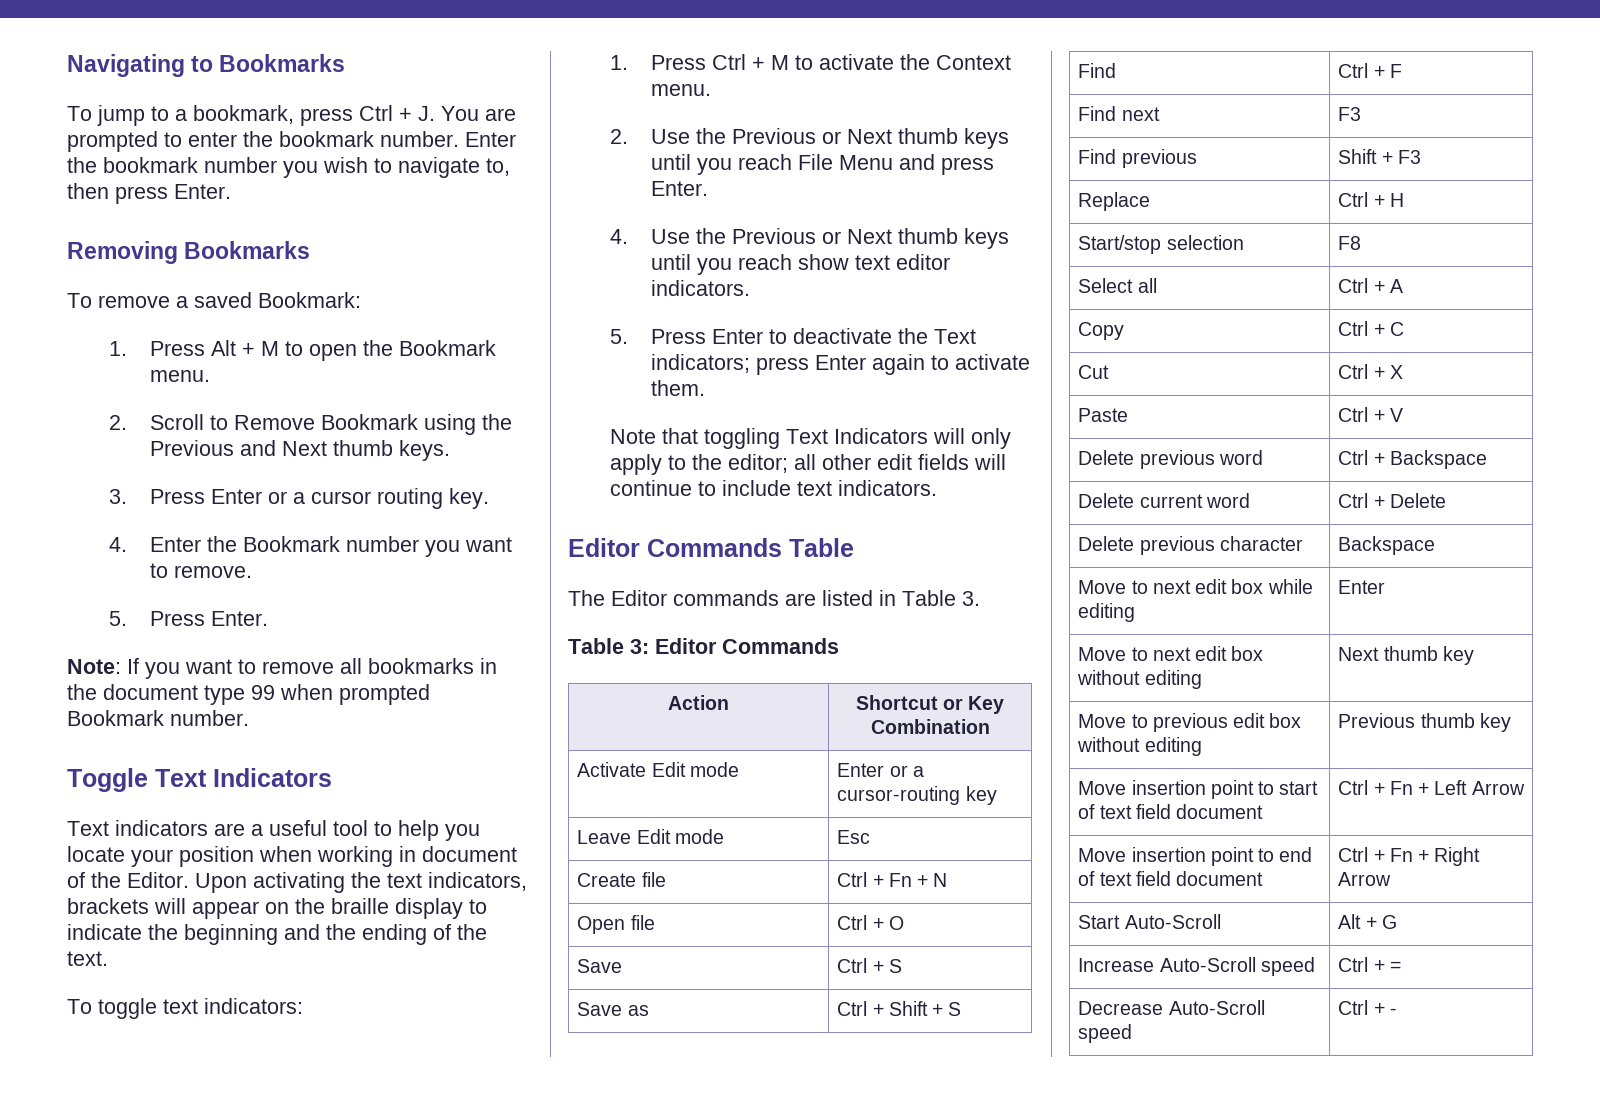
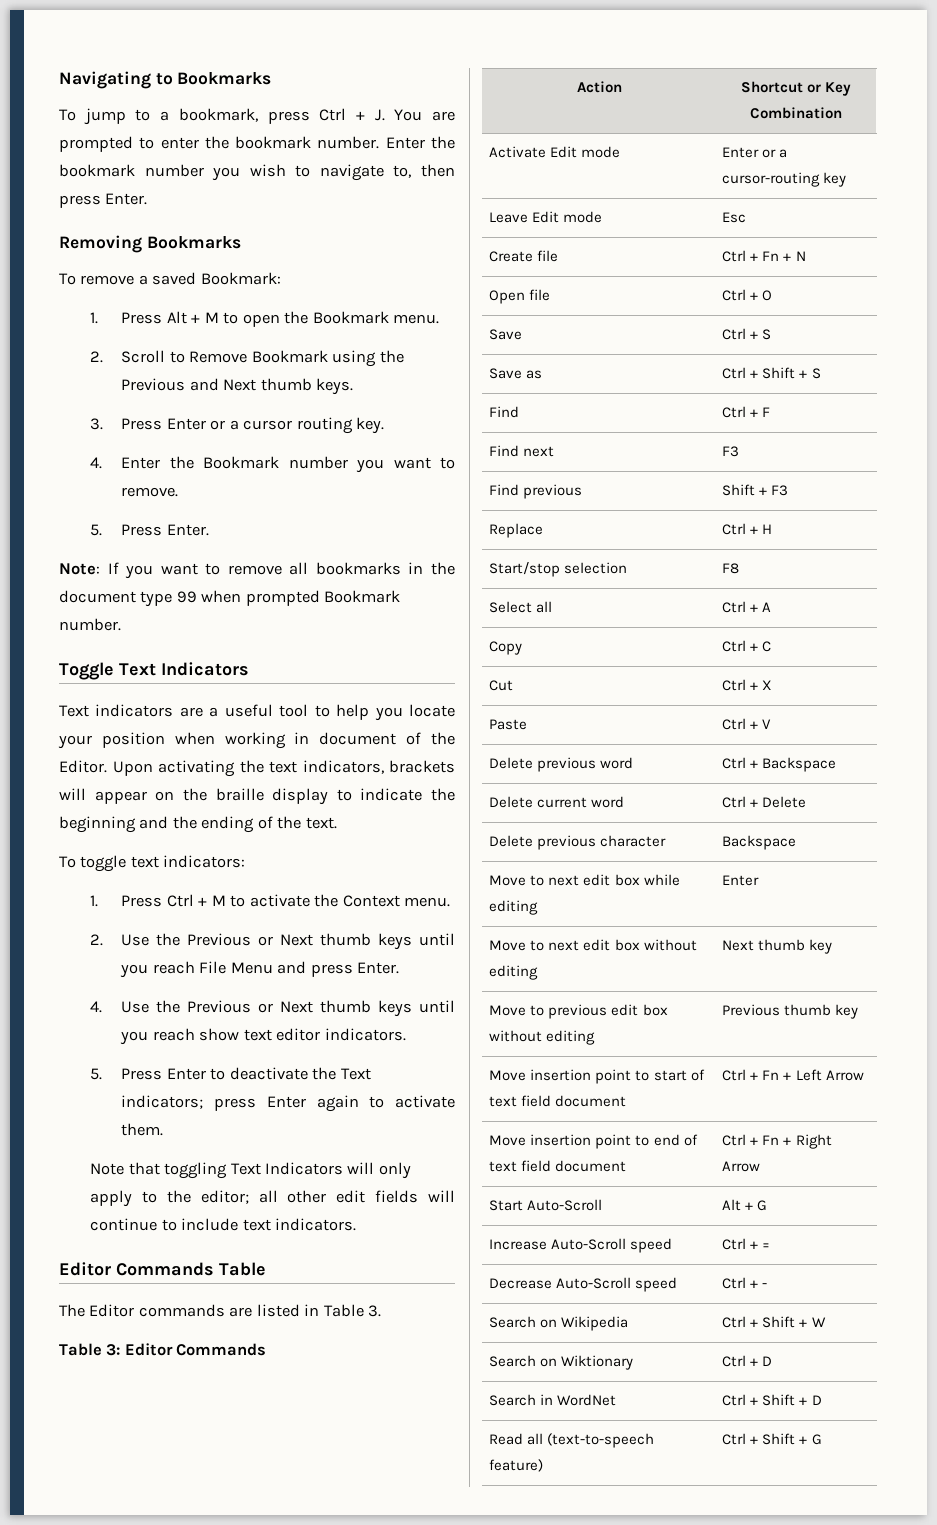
(1397, 1011) none -> [489,1316,629,1331] [722,1316,826,1328] [489,1355,634,1370] [722,1355,773,1367] [489,1394,617,1406] [722,1394,822,1406] [489,1433,655,1448] [489,1459,544,1472] [722,1433,822,1445] // Search on Wikipedia | Ctrl + Shift + W // Search on Wiktionary | Ctrl + D // Search in WordNet | Ctrl + Shift + D // Read all (text-to-speech feature) | Ctrl + Shift + G

